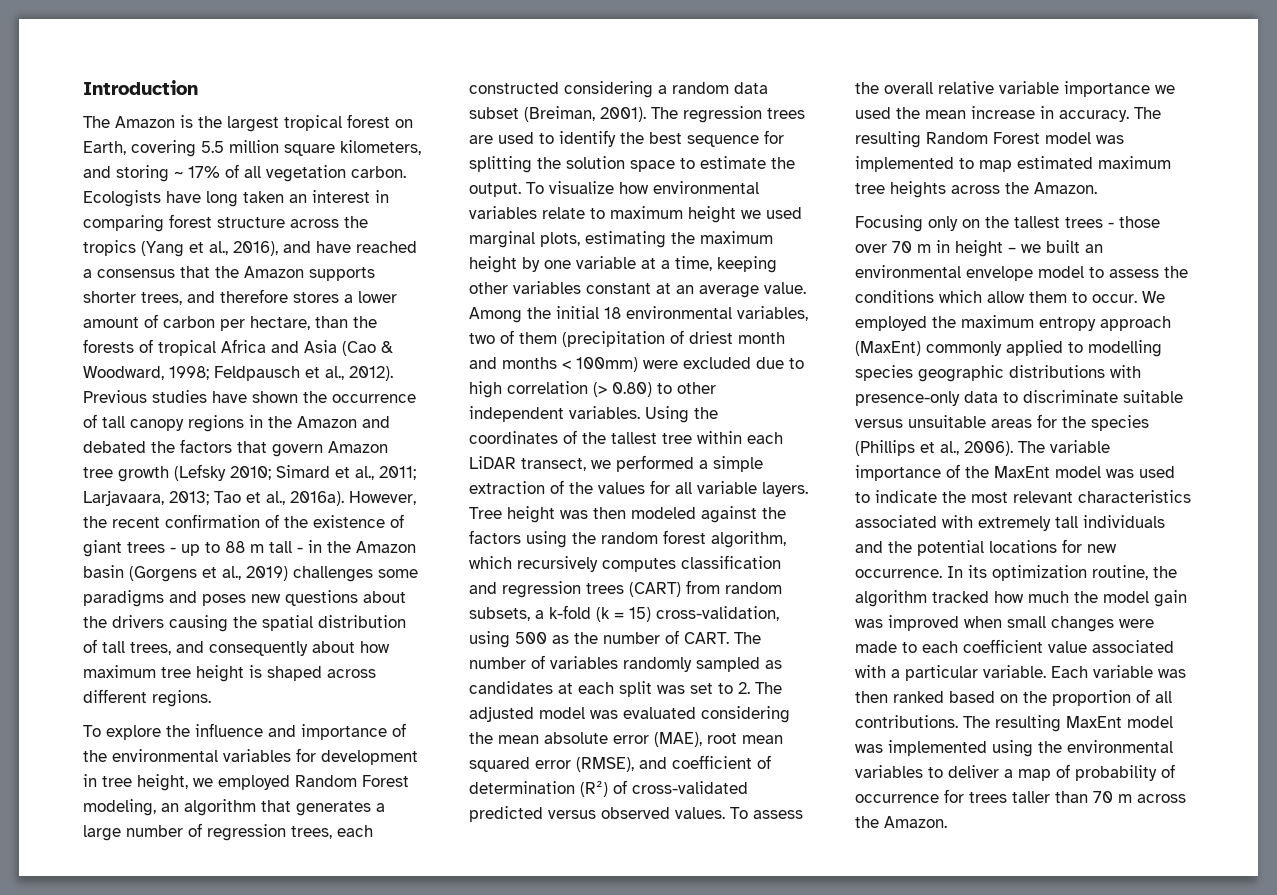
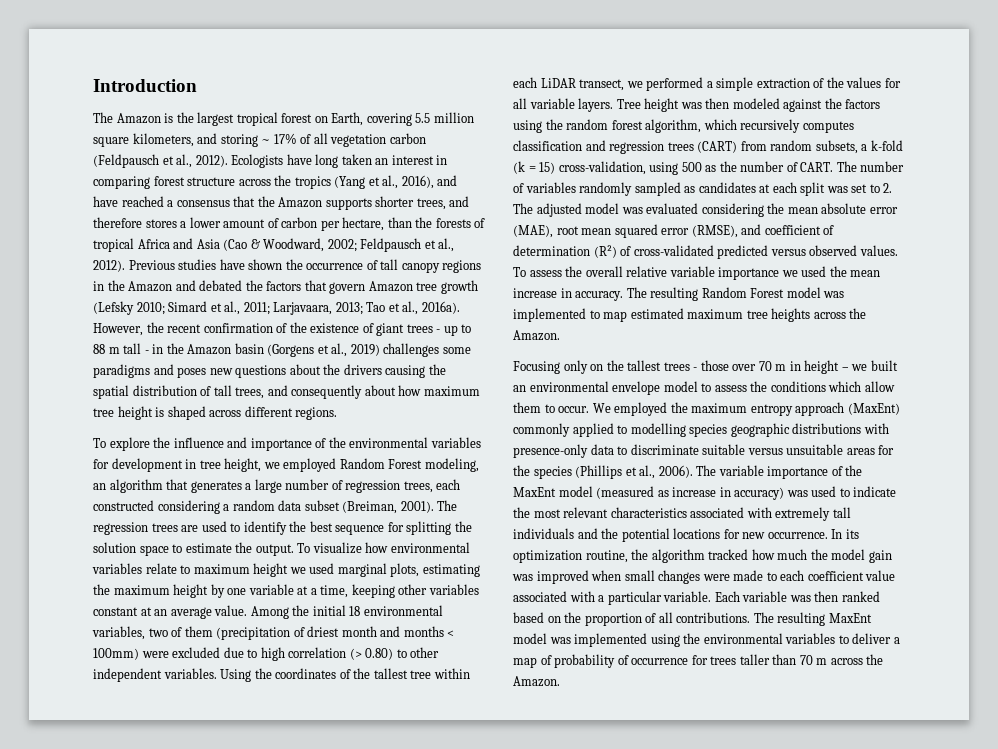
[351,166,406,178] carbon. -> [389,133,426,144] [93,154,228,168] carbon (Feldpausch et al., 2012).
[169,366,209,380] 1998; -> [327,239,357,252] 2002;
(1101, 472) none -> [596,486,785,500] (measured as increase in accuracy)

